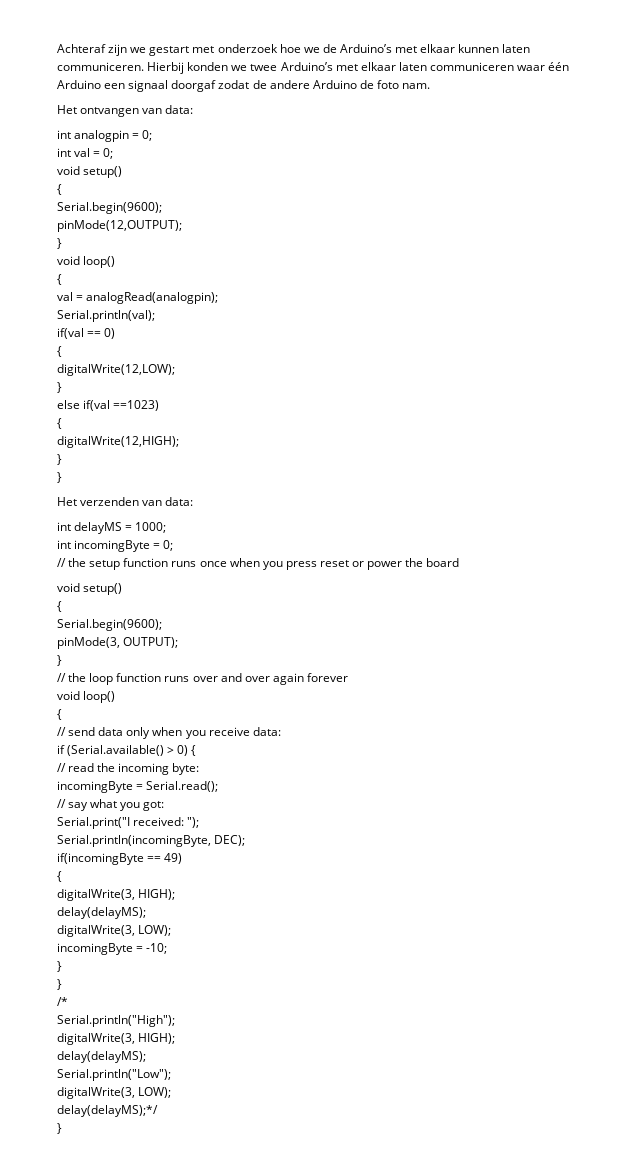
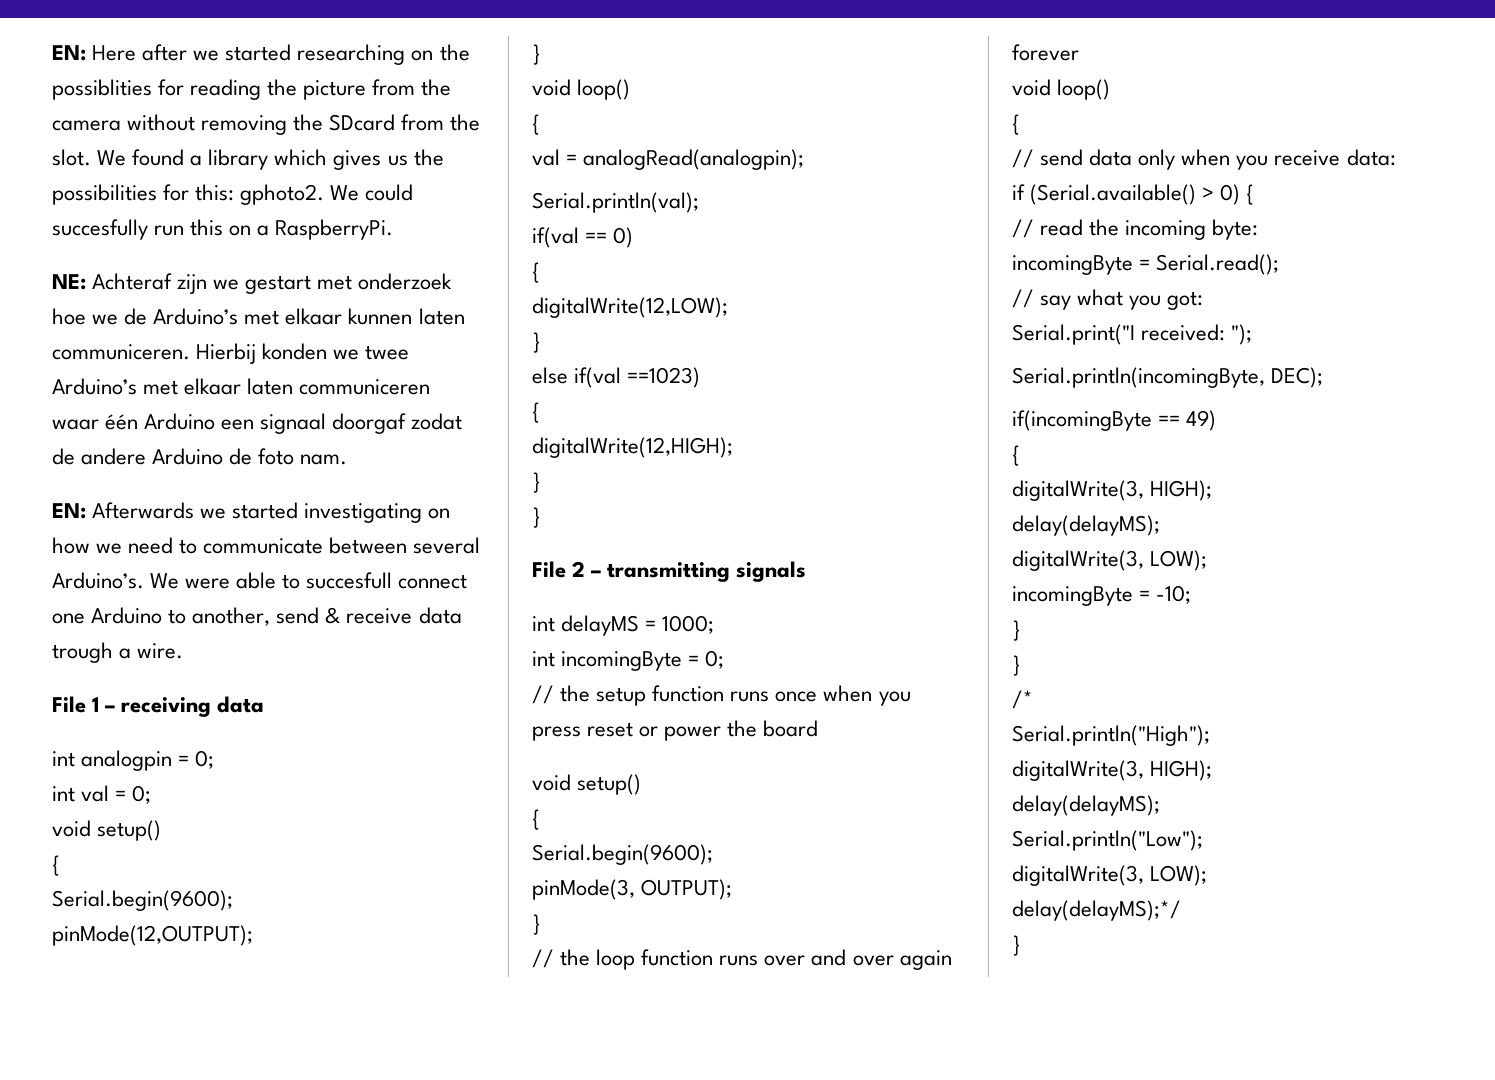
(57, 48) none -> [52,44,470,65] [52,79,452,100] [52,114,481,135] [52,149,444,170] [52,184,414,205] [52,219,394,240] [52,274,86,290] EN: Here after we started researching on the possiblities for reading the picture from the camera without removing the SDcard from the slot. We found a library which gives us the possibilities for this: gphoto2. We could succesfully run this on a RaspberryPi. // NE:
[57,105,194,117] Het ontvangen van data: -> [52,502,451,523] [52,537,481,554] [52,572,468,589] [52,607,462,626] [52,642,184,663] [52,696,265,717] EN: Afterwards we started investigating on how we need to communicate between several Arduino’s. We were able to succesfull connect one Arduino to another, send & receive data trough a wire. // File 1 – receiving data
[57,497,194,506] Het verzenden van data: -> [532,561,807,582] File 2 – transmitting signals

